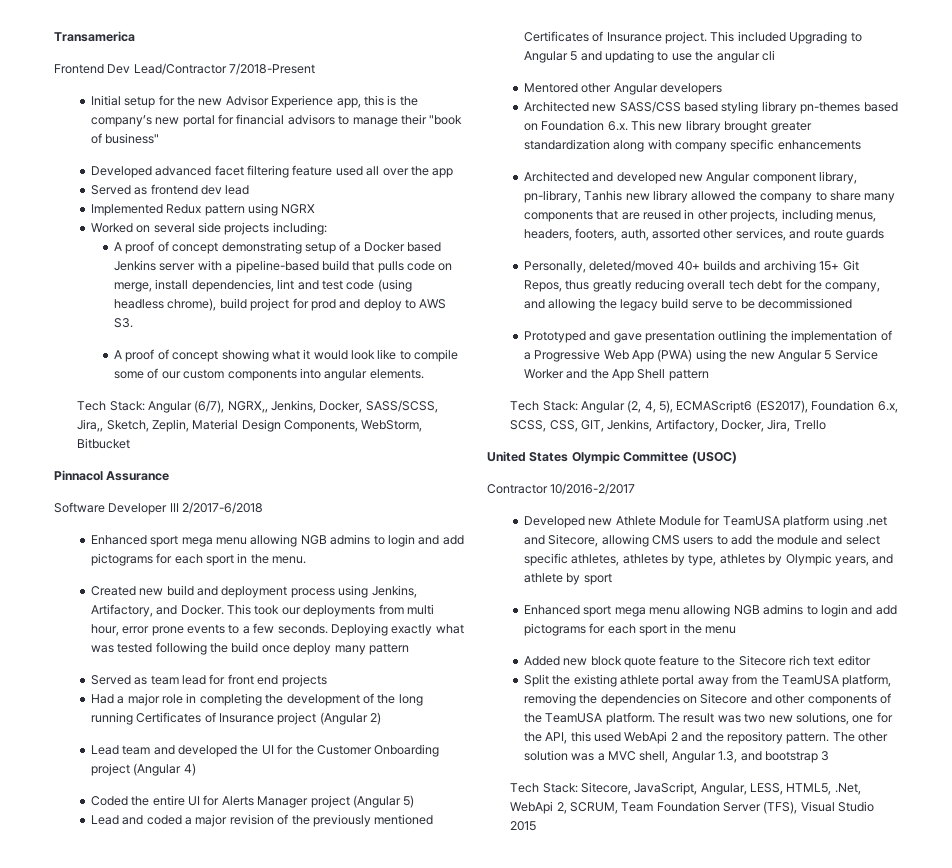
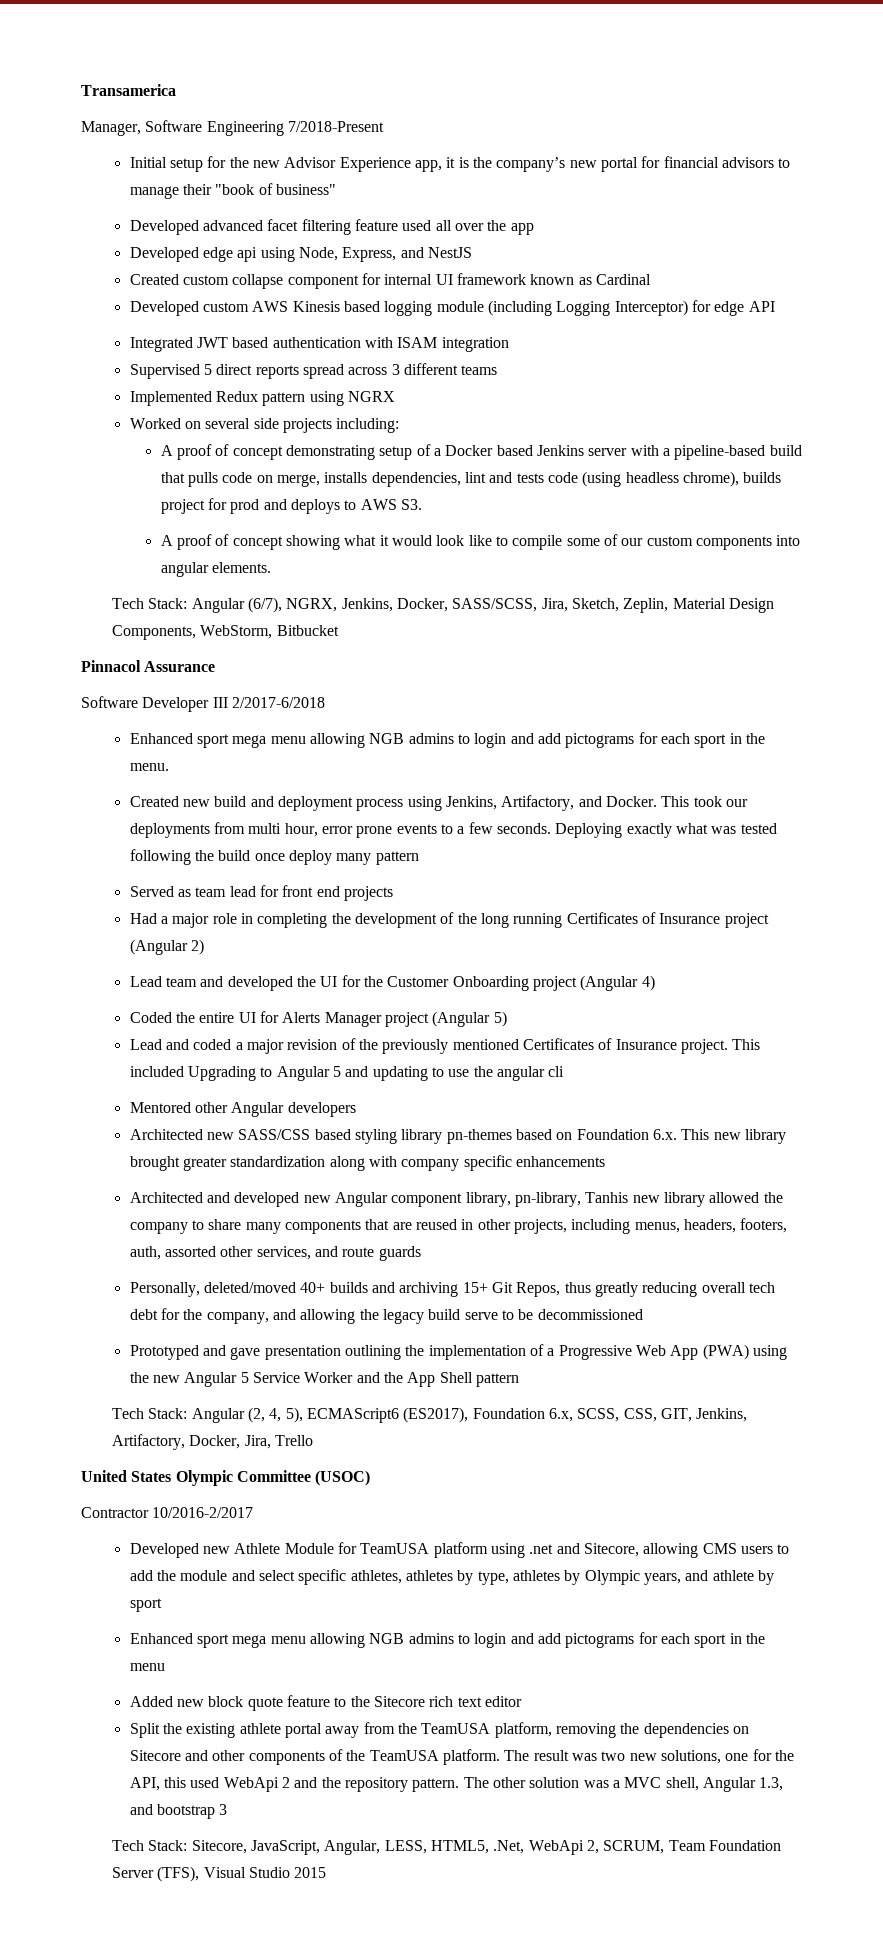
[54,63,227,75] Frontend Dev Lead/Contractor -> [81,120,284,136] Manager, Software Engineering
[363,95,384,106] this -> [446,157,456,168] it
[90,184,250,195] Served as frontend dev lead -> [129,247,472,262] [129,273,651,289] [129,300,775,316] [129,337,509,352] [129,363,498,379] Developed edge api using Node, Express, and NestJS // Created custom collapse component for internal UI framework known as Cardinal // Developed custom AWS Kinesis based logging module (including Logging Interceptor) for edge API // Integrated JWT based authentication with ISAM integration // Supervised 5 direct reports spread across 3 different teams
[155,279,189,290] install -> [324,472,368,483] installs
[321,280,343,290] test -> [516,473,544,483] tests
[219,298,247,309] build -> [743,472,782,483] builds
[363,299,402,311] deploy -> [291,499,341,514] deploys
[227,401,268,413] NGRX,, -> [286,598,338,612] NGRX,
[77,419,104,432] Jira,, -> [541,598,568,612] Jira,

